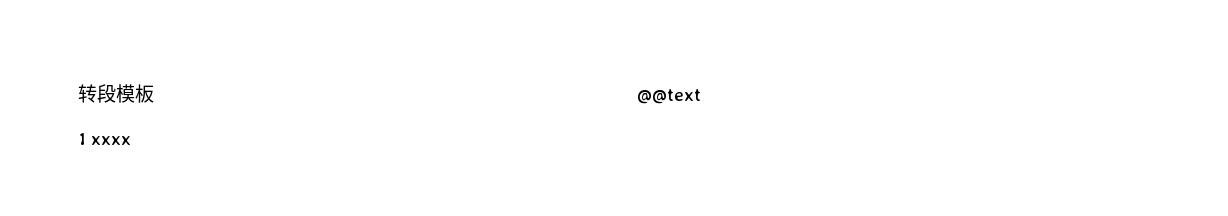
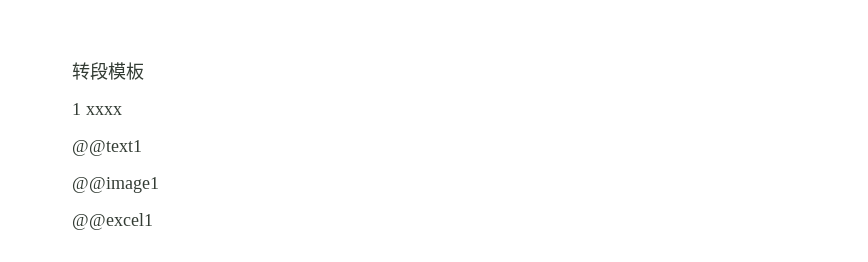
[637,89,701,104] @@text -> [72,140,142,156] [72,177,159,193] [72,213,153,230] @@text1 // @@image1 // @@excel1

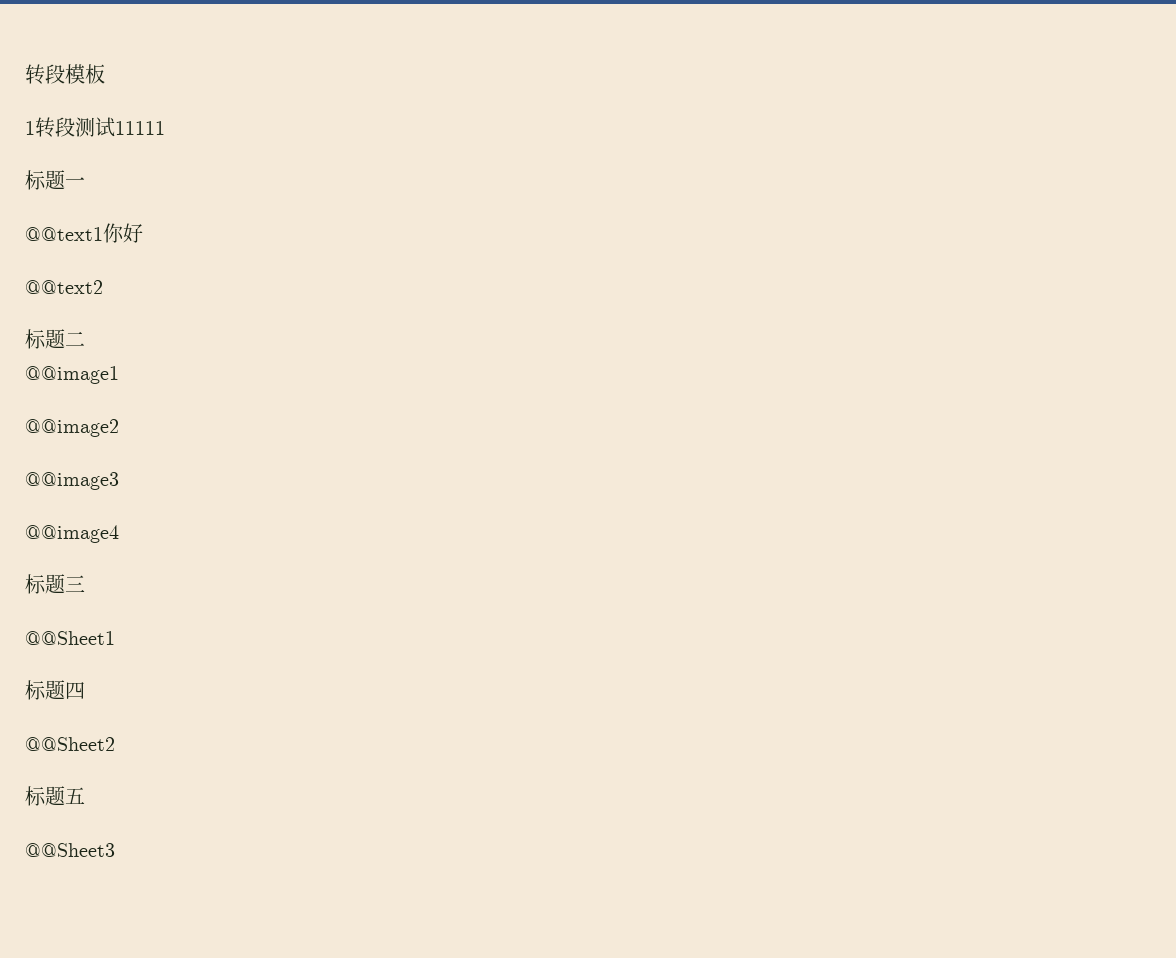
[86,106,122,115] [72,140,142,156] [72,177,159,193] [72,213,153,230] xxxx // @@text1 // @@image1 // @@excel1 -> [35,117,165,138] [25,170,85,190] [25,223,143,243] [25,280,103,294] [25,329,85,349] [25,366,119,384] [25,419,119,437] [25,472,119,490] [25,525,119,543] [25,574,85,594] [25,631,115,645] [25,680,85,700] [25,737,115,751] [25,786,85,806] [25,843,115,857] 转段测试11111 // 标题一 // @@text1你好 // @@text2 // 标题二 // @@image1 // @@image2 // @@image3 // @@image4 // 标题三 // @@Sheet1 // 标题四 // @@Sheet2 // 标题五 // @@Sheet3

